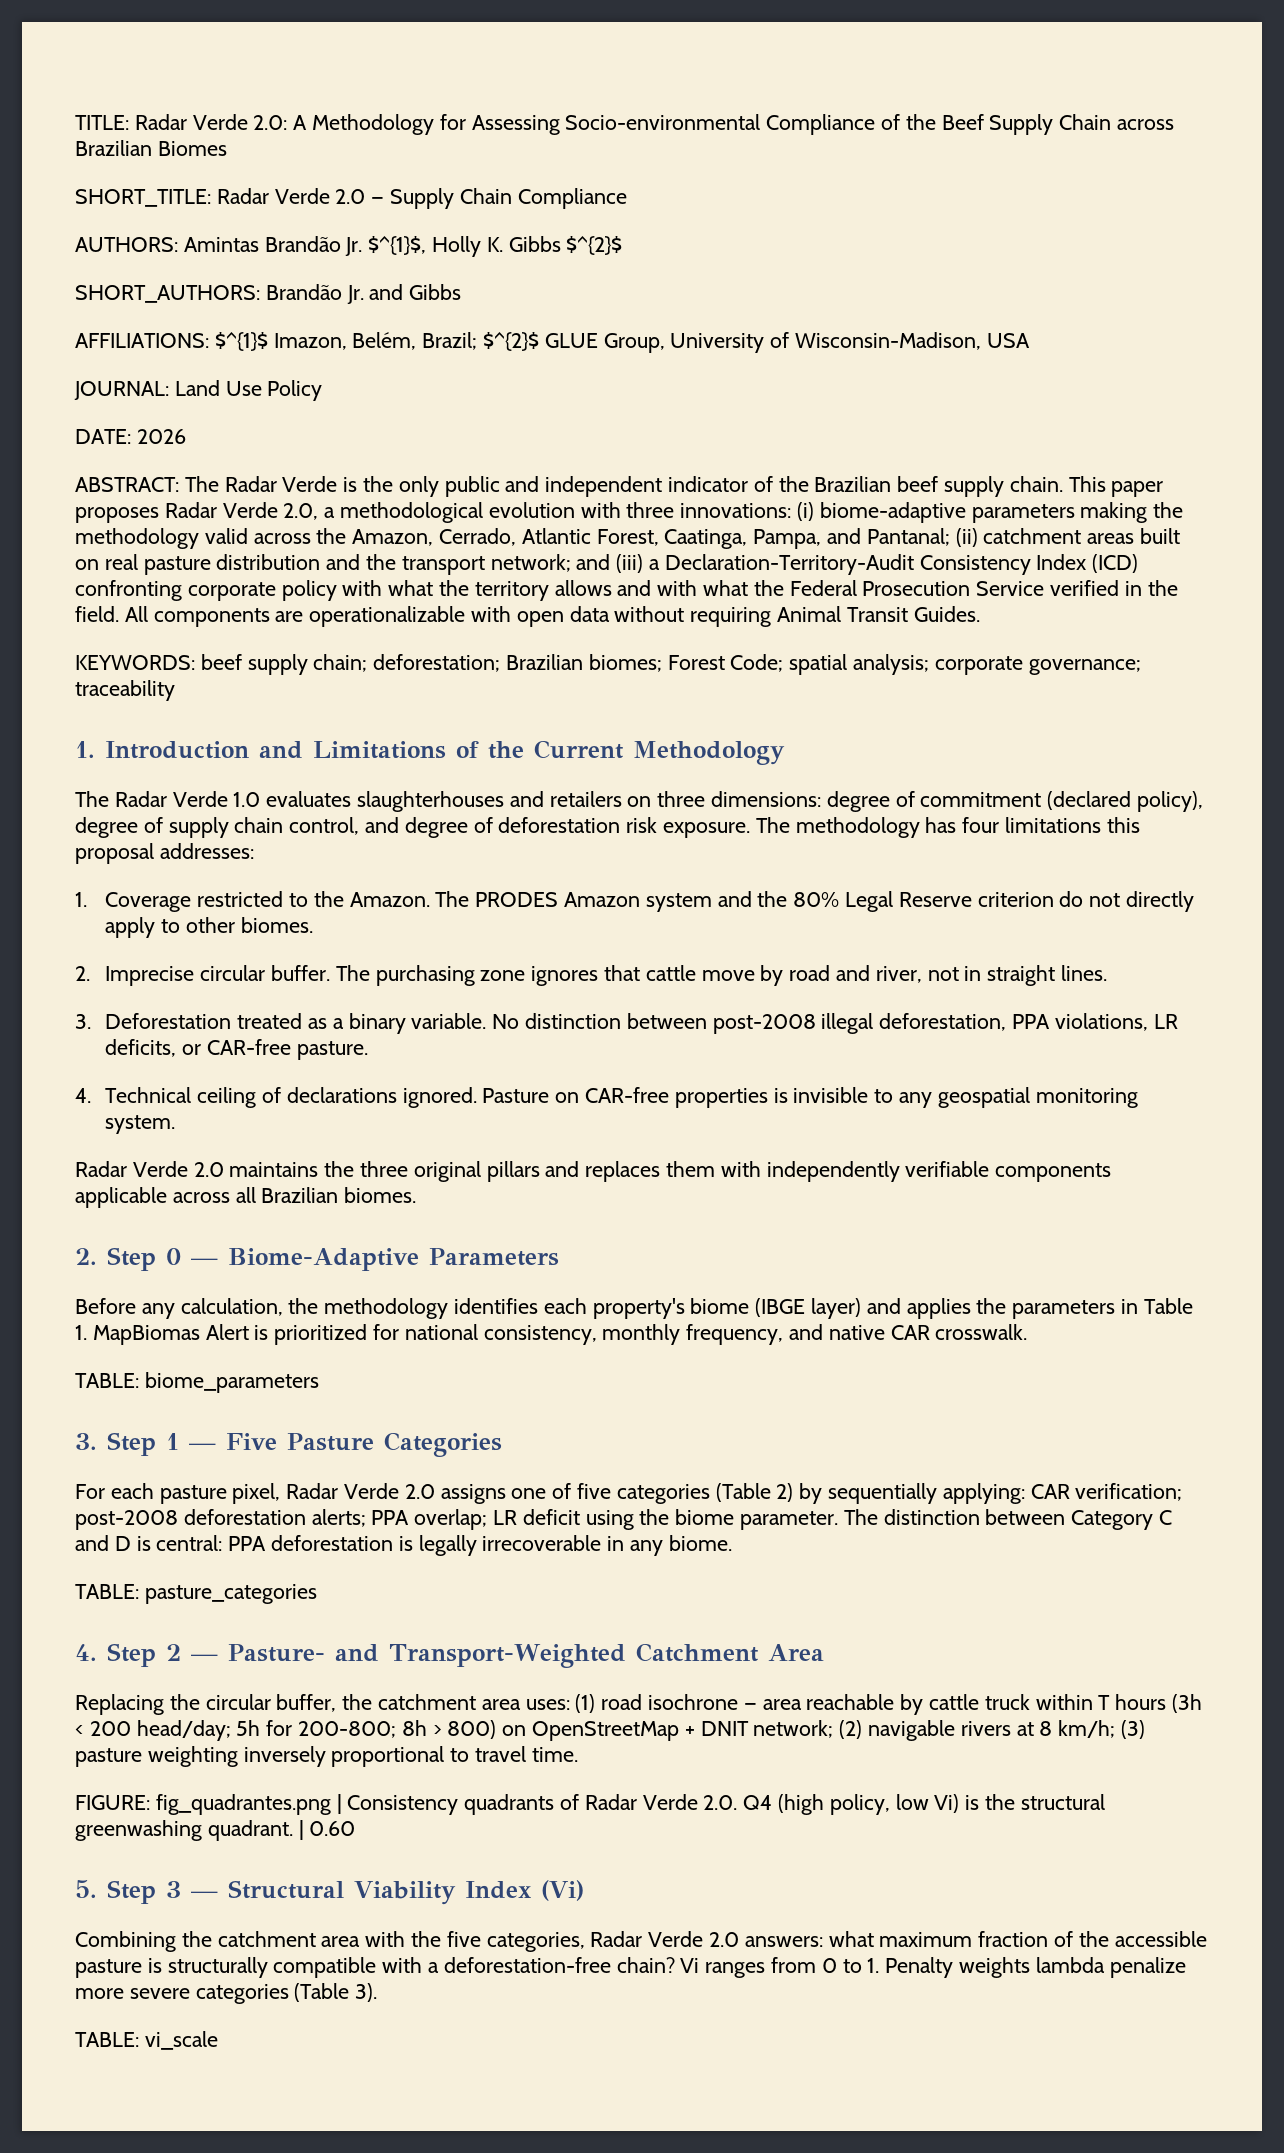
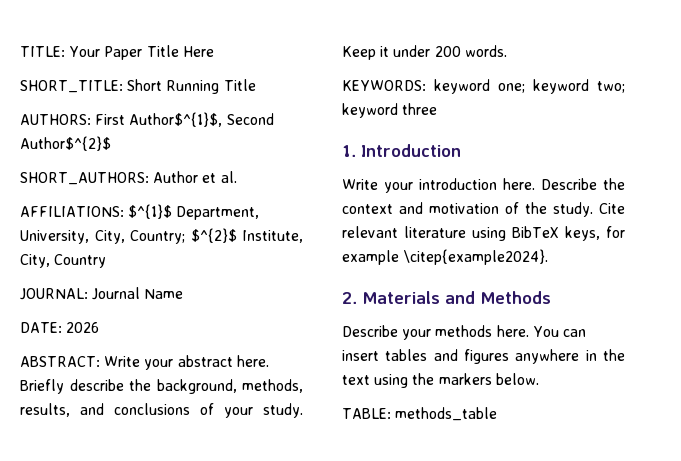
[134,114,1175,135] [75,140,227,156] [75,188,627,209] [75,236,623,257] [75,284,462,304] [75,332,1030,353] [74,380,323,401] [75,429,186,444] [75,476,1164,497] [75,502,1184,523] [75,528,1181,549] [75,554,1139,575] [75,580,1178,601] [75,606,980,627] [75,654,1141,675] [75,680,175,701] [75,740,785,765] [75,791,1204,812] [75,817,1140,838] [75,843,254,864] [75,891,1195,912] [105,917,313,938] [75,965,1108,986] [75,1013,1178,1034] [105,1039,368,1060] [75,1087,1138,1108] [105,1115,176,1134] [75,1161,1112,1182] [75,1187,417,1208] [75,1247,559,1271] [75,1298,1193,1319] [75,1324,1028,1345] [75,1372,319,1393] [75,1432,502,1457] [75,1483,1183,1504] [75,1509,1173,1530] [75,1535,732,1556] [75,1584,317,1604] [75,1643,824,1668] [75,1694,1203,1715] [75,1720,1146,1741] [75,1746,578,1767] [75,1794,1105,1815] [75,1820,356,1841] [75,1880,584,1905] [75,1931,1207,1952] [75,1957,1186,1978] [75,1983,378,2004] [75,2031,218,2050] Radar Verde 2.0: A Methodology for Assessing Socio-environmental Compliance of the Beef Supply Chain across Brazilian Biomes // SHORT_TITLE: Radar Verde 2.0 — Supply Chain Compliance // AUTHORS: Amintas Brandão Jr. $^{1}$, Holly K. Gibbs $^{2}$ // SHORT_AUTHORS: Brandão Jr. and Gibbs // AFFILIATIONS: $^{1}$ Imazon, Belém, Brazil; $^{2}$ GLUE Group, University of Wisconsin-Madison, USA // JOURNAL: Land Use Policy // DATE: 2026 // ABSTRACT: The Radar Verde is the only public and independent indicator of the Brazilian beef supply chain. This paper proposes Radar Verde 2.0, a methodological evolution with three innovations: (i) biome-adaptive parameters making the methodology valid across the Amazon, Cerrado, Atlantic Forest, Caatinga, Pampa, and Pantanal; (ii) catchment areas built on real pasture distribution and the transport network; and (iii) a Declaration-Territory-Audit Consistency Index (ICD) confronting corporate policy with what the territory allows and with what the Federal Prosecution Service verified in the field. All components are operationalizable with open data without requiring Animal Transit Guides. // KEYWORDS: beef supply chain; deforestation; Brazilian biomes; Forest Code; spatial analysis; corporate governance; traceability // 1. Introduction and Limitations of the Current Methodology // The Radar Verde 1.0 evaluates slaughterhouses and retailers on three dimensions: degree of commitment (declared policy), degree of supply chain control, and degree of deforestation risk exposure. The methodology has four limitations this proposal addresses: // 1. Coverage restricted to the Amazon. The PRODES Amazon system and the 80% Legal Reserve criterion do not directly apply to other biomes. // 2. Imprecise circular buffer. The purchasing zone ignores that cattle move by road and river, not in straight lines. // 3. Deforestation treated as a binary variable. No distinction between post-2008 illegal deforestation, PPA violations, LR deficits, or CAR-free pasture. // 4. Technical ceiling of declarations ignored. Pasture on CAR-free properties is invisible to any geospatial monitoring system. // Radar Verde 2.0 maintains the three original pillars and replaces them with independently verifiable components applicable across all Brazilian biomes. // 2. Step 0 — Biome-Adaptive Parameters // Before any calculation, the methodology identifies each property's biome (IBGE layer) and applies the parameters in Table 1. MapBiomas Alert is prioritized for national consistency, monthly frequency, and native CAR crosswalk. // TABLE: biome_parameters // 3. Step 1 — Five Pasture Categories // For each pasture pixel, Radar Verde 2.0 assigns one of five categories (Table 2) by sequentially applying: CAR verification; post-2008 deforestation alerts; PPA overlap; LR deficit using the biome parameter. The distinction between Category C and D is central: PPA deforestation is legally irrecoverable in any biome. // TABLE: pasture_categories // 4. Step 2 — Pasture- and Transport-Weighted Catchment Area // Replacing the circular buffer, the catchment area uses: (1) road isochrone — area reachable by cattle truck within T hours (3h < 200 head/day; 5h for 200-800; 8h > 800) on OpenStreetMap + DNIT network; (2) navigable rivers at 8 km/h; (3) pasture weighting inversely proportional to travel time. // FIGURE: fig_quadrantes.png | Consistency quadrants of Radar Verde 2.0. Q4 (high policy, low Vi) is the structural greenwashing quadrant. | 0.60 // 5. Step 3 — Structural Viability Index (Vi) // Combining the catchment area with the five categories, Radar Verde 2.0 answers: what maximum fraction of the accessible pasture is structurally compatible with a deforestation-free chain? Vi ranges from 0 to 1. Penalty weights lambda penalize more severe categories (Table 3). // TABLE: vi_scale -> [69,45,214,60] [20,79,256,94] [20,112,274,127] [20,136,111,151] [20,171,237,185] [20,204,260,220] [20,228,303,244] [20,254,107,268] [20,287,184,300] [20,322,100,333] [20,355,269,370] [20,379,303,394] [20,403,303,418] [342,45,507,60] [342,79,625,94] [342,103,438,118] [342,144,461,157] [342,178,625,193] [342,202,625,217] [342,226,625,241] [342,249,549,265] [342,291,551,304] [342,325,586,340] [342,349,625,364] [342,373,539,388] [342,407,498,421] Your Paper Title Here // SHORT_TITLE: Short Running Title // AUTHORS: First Author$^{1}$, Second Author$^{2}$ // SHORT_AUTHORS: Author et al. // AFFILIATIONS: $^{1}$ Department, University, City, Country; $^{2}$ Institute, City, Country // JOURNAL: Journal Name // DATE: 2026 // ABSTRACT: Write your abstract here. Briefly describe the background, methods, results, and conclusions of your study. Keep it under 200 words. // KEYWORDS: keyword one; keyword two; keyword three // 1. Introduction // Write your introduction here. Describe the context and motivation of the study. Cite relevant literature using BibTeX keys, for example \citep{example2024}. // 2. Materials and Methods // Describe your methods here. You can insert tables and figures anywhere in the text using the markers below. // TABLE: methods_table

